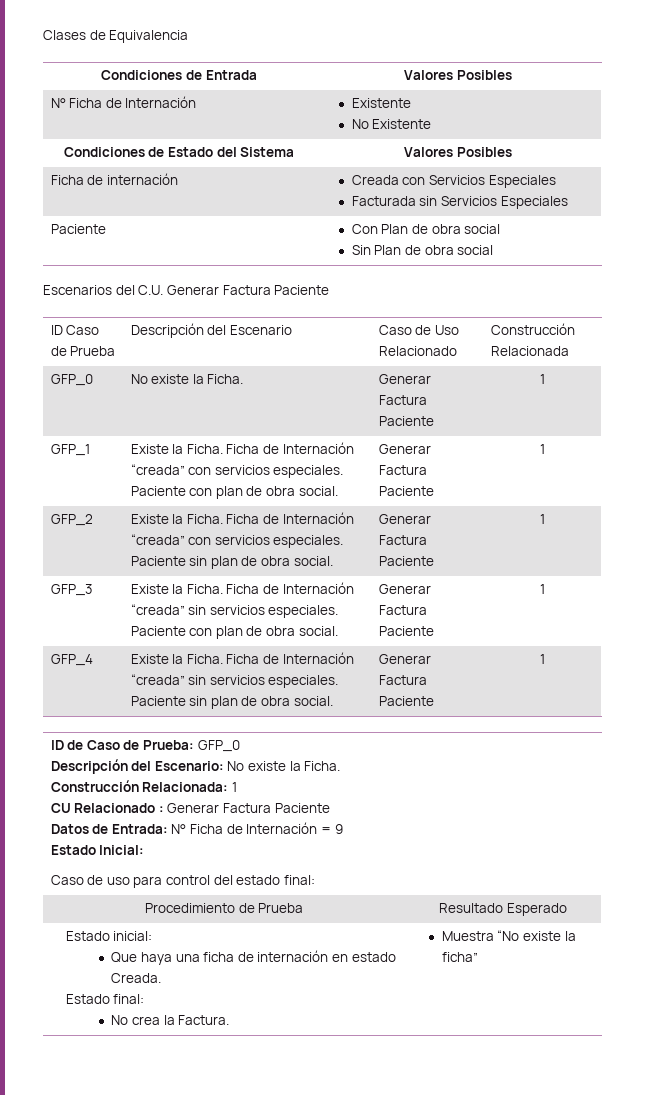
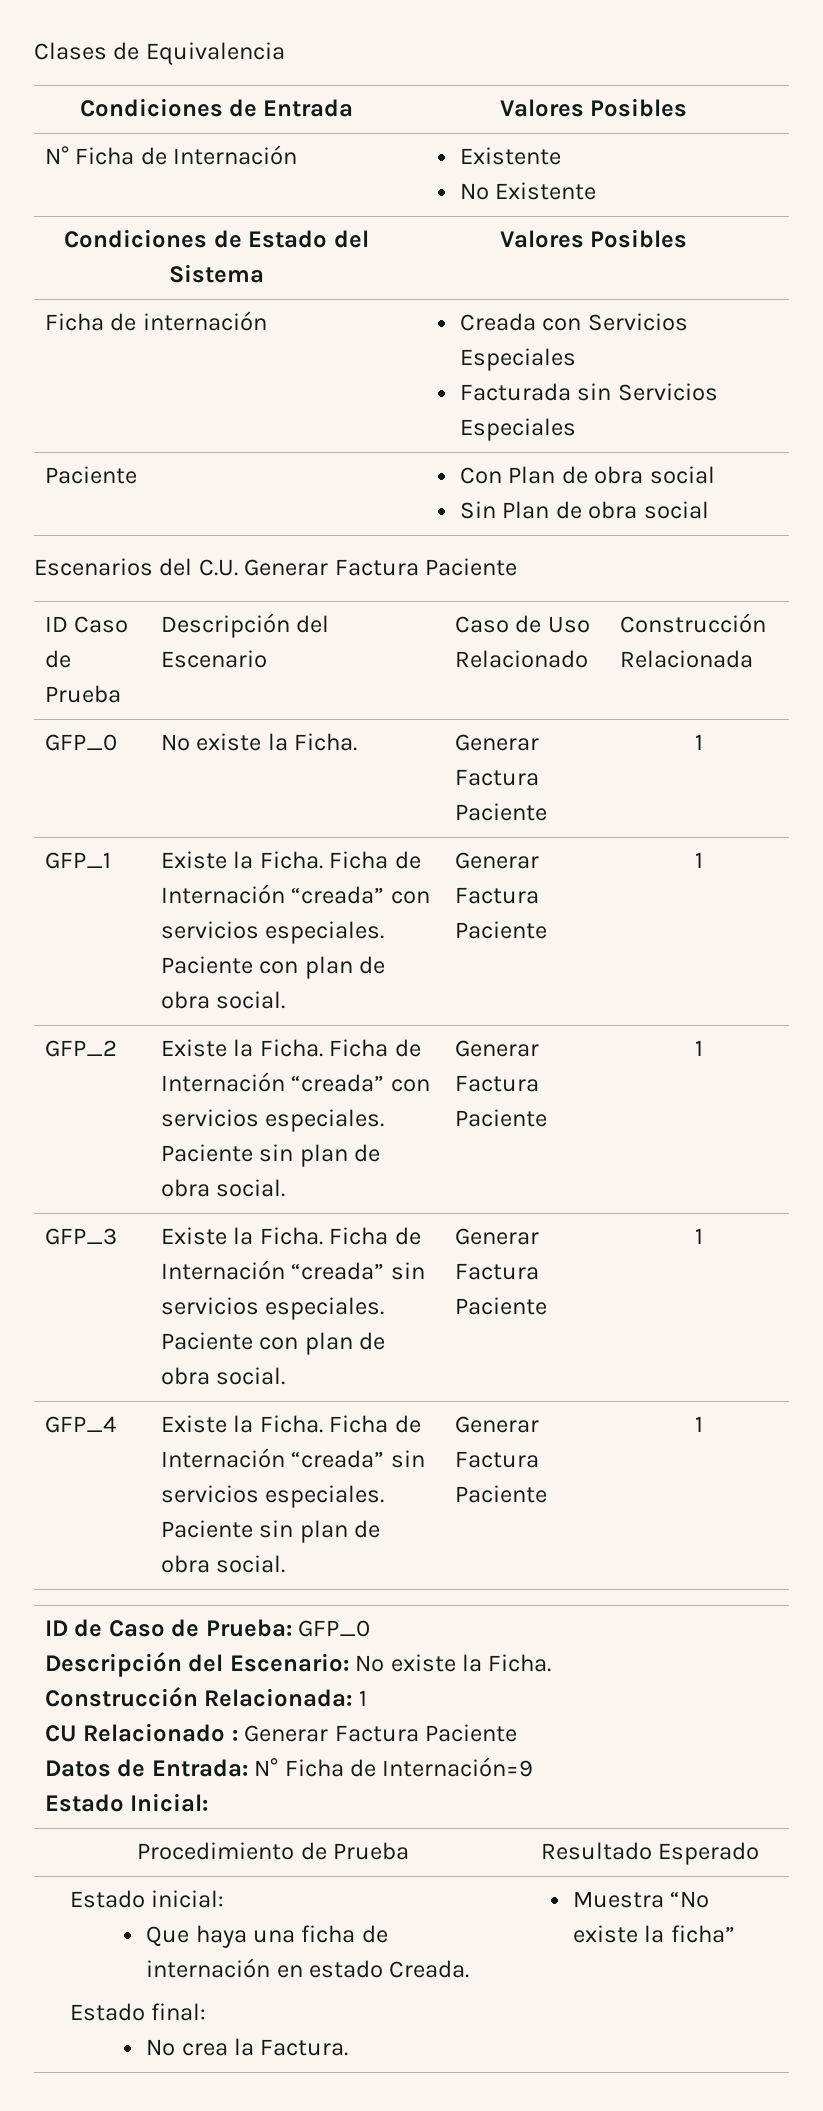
[246,822,343,834] Internación = 9 -> [382,1757,534,1777] Internación=9
[50,875,316,888] // Caso de uso para control del estado final: -> (209, 1802) none

